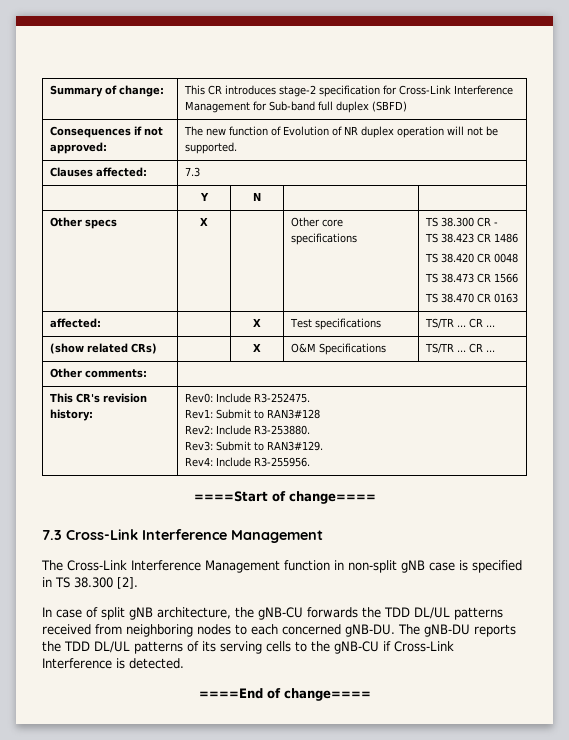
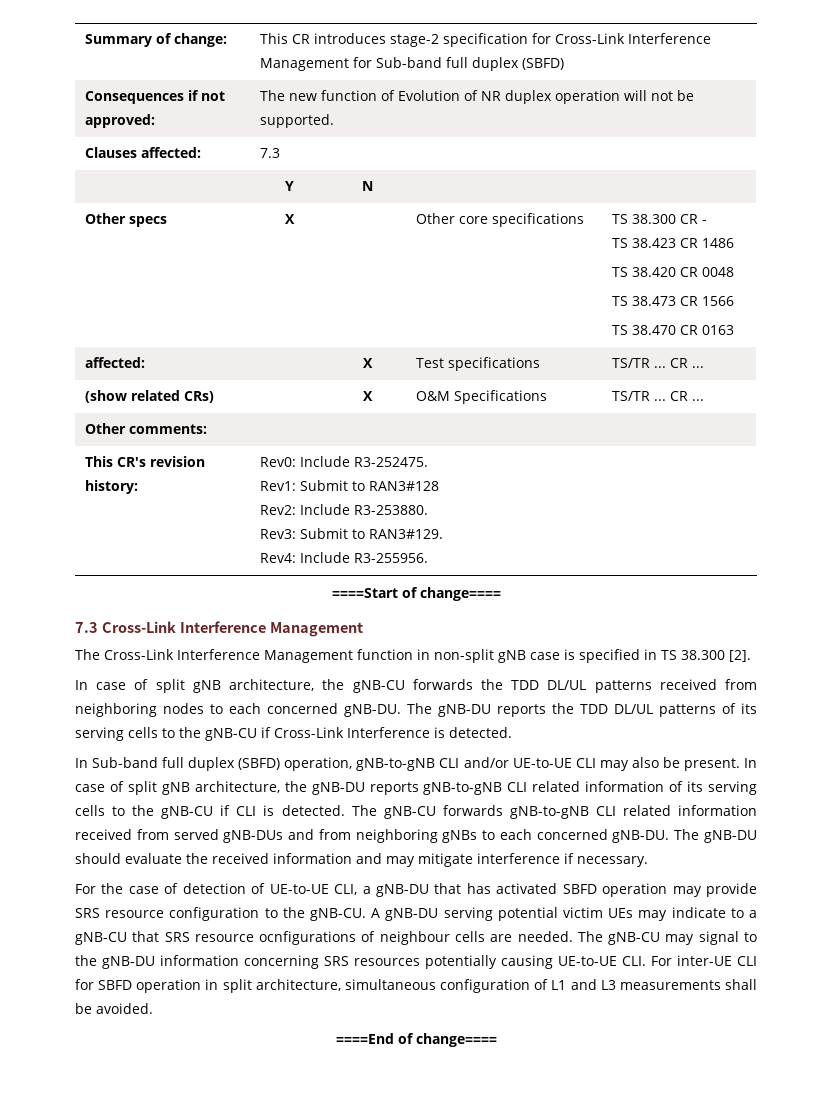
(184, 663) none -> [75,757,758,771] [75,781,758,795] [75,805,757,819] [75,829,757,843] [75,853,648,867] [75,883,757,897] [75,907,758,921] [75,931,758,945] [75,955,757,969] [75,979,757,993] [75,1003,153,1014] // In Sub-band full duplex (SBFD) operation, gNB-to-gNB CLI and/or UE-to-UE CLI may also be present. In case of split gNB architecture, the gNB-DU reports gNB-to-gNB CLI related information of its serving cells to the gNB-CU if CLI is detected. The gNB-CU forwards gNB-to-gNB CLI related information received from served gNB-DUs and from neighboring gNBs to each concerned gNB-DU. The gNB-DU should evaluate the received information and may mitigate interference if necessary. // For the case of detection of UE-to-UE CLI, a gNB-DU that has activated SBFD operation may provide SRS resource configuration to the gNB-CU. A gNB-DU serving potential victim UEs may indicate to a gNB-CU that SRS resource ocnfigurations of neighbour cells are needed. The gNB-CU may signal to the gNB-DU information concerning SRS resources potentially causing UE-to-UE CLI. For inter-UE CLI for SBFD operation in split architecture, simultaneous configuration of L1 and L3 measurements shall be avoided.

